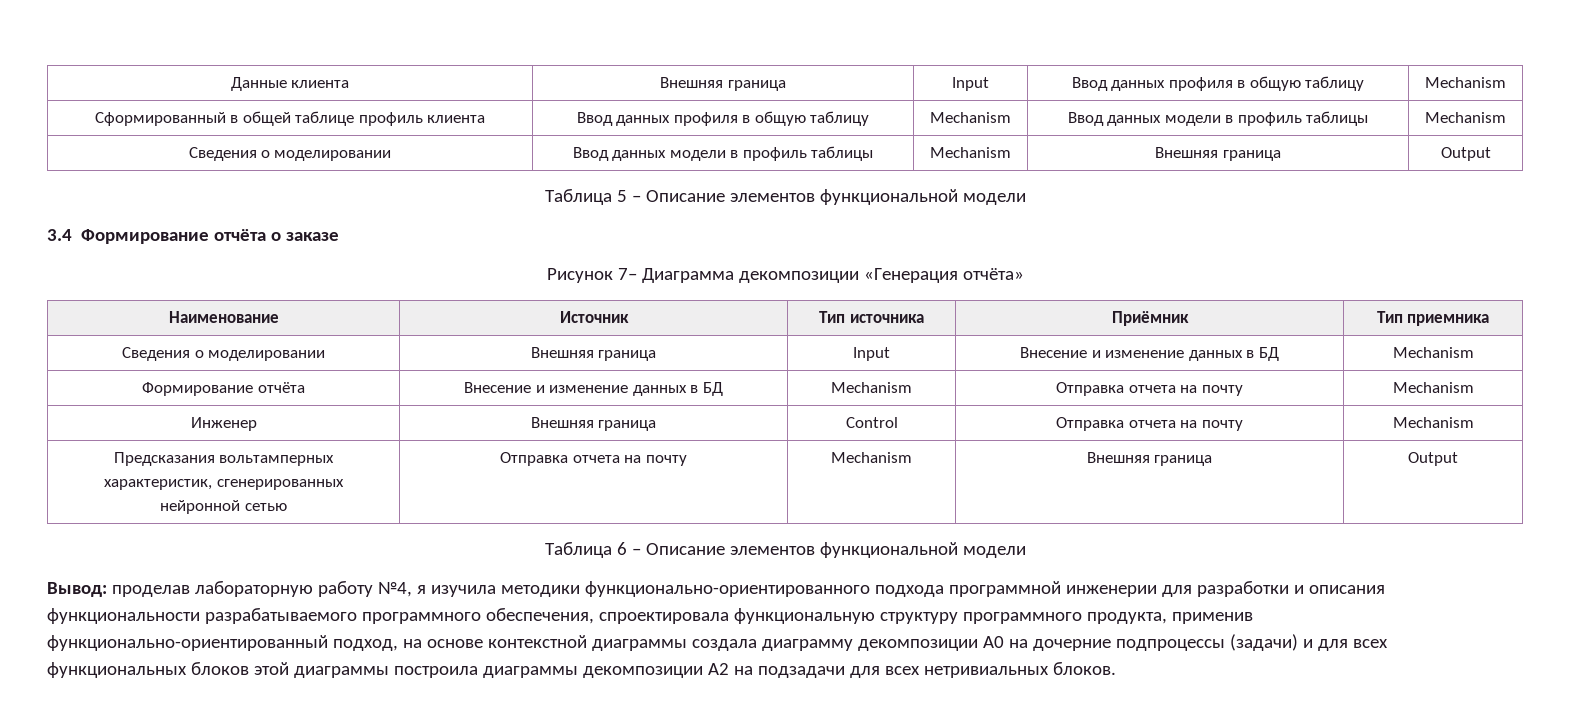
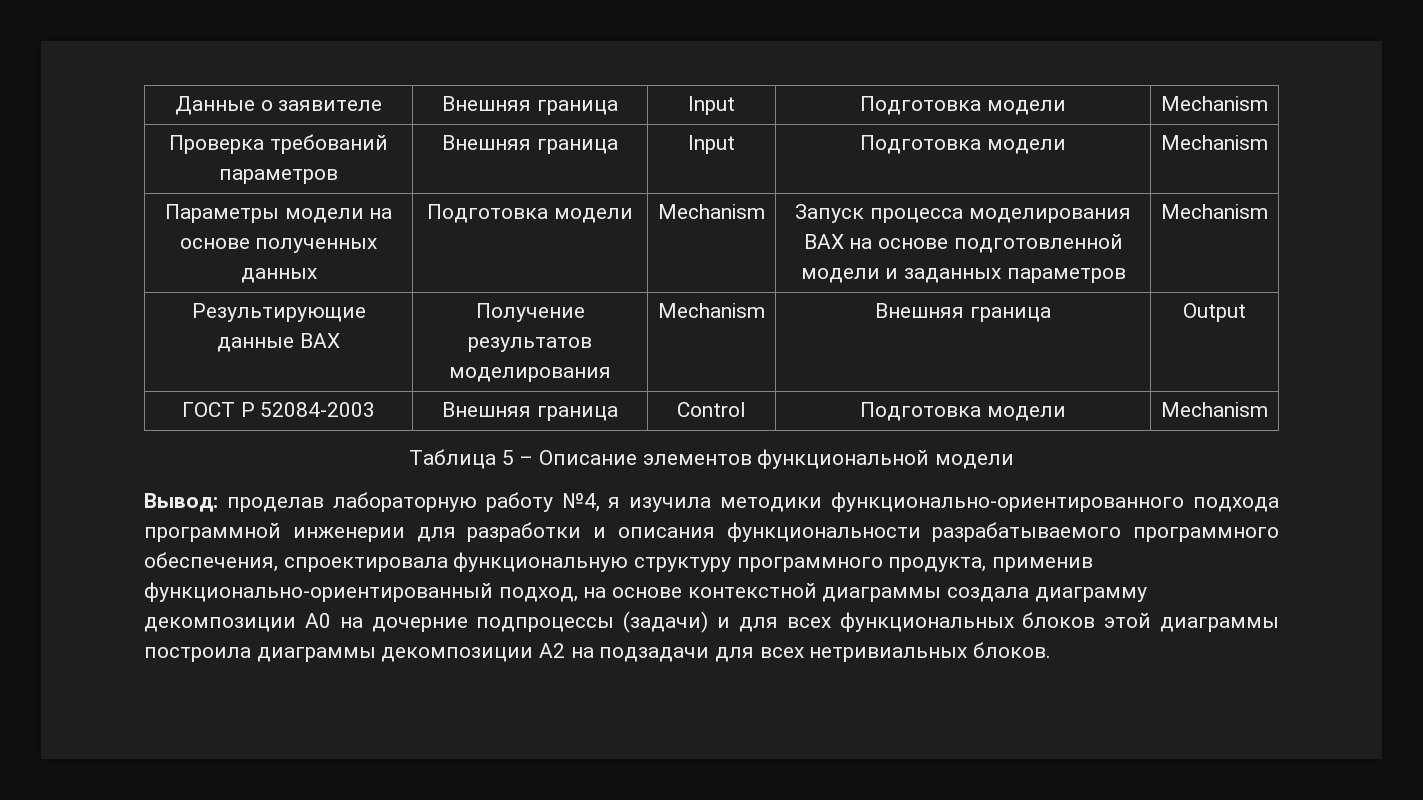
[291,80,350,88] [660,77,786,91] [952,77,989,91] [1071,76,1365,91] [1425,77,1506,88] [94,111,486,126] [576,111,870,126] [930,112,1011,123] [1067,111,1369,126] [1425,112,1506,123] [188,147,392,161] [572,146,874,161] [930,147,1011,158] [1155,147,1281,161] [1440,147,1491,161] [545,189,1026,205] [47,229,340,244] [547,268,1024,283] [168,311,279,323] [559,311,629,323] [819,311,924,323] [1111,311,1189,326] [1376,311,1490,326] [122,347,325,361] [530,347,657,361] [853,347,890,361] [1020,347,1279,361] [1392,347,1474,358] [142,382,305,396] [464,382,723,396] [831,382,912,393] [1056,382,1243,396] [1392,382,1474,393] [190,417,257,431] [530,417,657,431] [845,417,898,428] [1056,417,1243,431] [1392,417,1474,428] [113,452,335,466] [104,479,344,490] [160,500,287,514] [500,452,687,466] [831,452,912,463] [1086,452,1213,466] [1408,452,1458,466] [545,542,628,558] клиента | Внешняя граница | Input | Ввод данных профиля в общую таблицу | Mechanism // Сформированный в общей таблице профиль клиента | Ввод данных профиля в общую таблицу | Mechanism | Ввод данных модели в профиль таблицы | Mechanism // Сведения о моделировании | Ввод данных модели в профиль таблицы | Mechanism | Внешняя граница | Output // Таблица 5 – Описание элементов функциональной модели // 3.4 Формирование отчёта о заказе // Рисунок 7– Диаграмма декомпозиции «Генерация отчёта» // Наименование | Источник | Тип источника | Приёмник | Тип приемника // Сведения о моделировании | Внешняя граница | Input | Внесение и изменение данных в БД | Mechanism // Формирование отчёта | Внесение и изменение данных в БД | Mechanism | Отправка отчета на почту | Mechanism // Инженер | Внешняя граница | Control | Отправка отчета на почту | Mechanism // Предсказания вольтамперных // характеристик, сгенерированных // нейронной сетью | Отправка отчета на почту | Mechanism | Внешняя граница | Output // Таблица 6 -> [260,100,383,111] [442,96,618,115] [688,96,735,115] [860,96,1066,115] [1161,96,1268,111] [169,134,388,154] [219,169,338,184] [442,135,618,154] [688,135,735,154] [860,135,1066,154] [1161,135,1268,150] [164,204,393,223] [179,238,378,253] [240,268,317,283] [427,204,633,223] [658,204,765,219] [795,204,1131,223] [803,234,1123,253] [800,268,1126,283] [1161,204,1268,219] [191,303,366,322] [217,333,340,352] [475,303,585,322] [468,337,592,352] [449,367,611,382] [658,303,765,318] [875,303,1051,322] [1183,303,1246,322] [181,402,376,417] [442,402,618,421] [677,402,746,417] [860,402,1066,421] [1161,402,1268,417] [408,449,514,469] о заявителе | Внешняя граница | Input | Подготовка модели | Mechanism // Проверка требований параметров | Внешняя граница | Input | Подготовка модели | Mechanism // Параметры модели на основе полученных данных | Подготовка модели | Mechanism | Запуск процесса моделирования ВАХ на основе подготовленной модели и заданных параметров | Mechanism // Результирующие данные ВАХ | Получение результатов моделирования | Mechanism | Внешняя граница | Output // ГОСТ Р 52084-2003 | Внешняя граница | Control | Подготовка модели | Mechanism // Таблица 5

